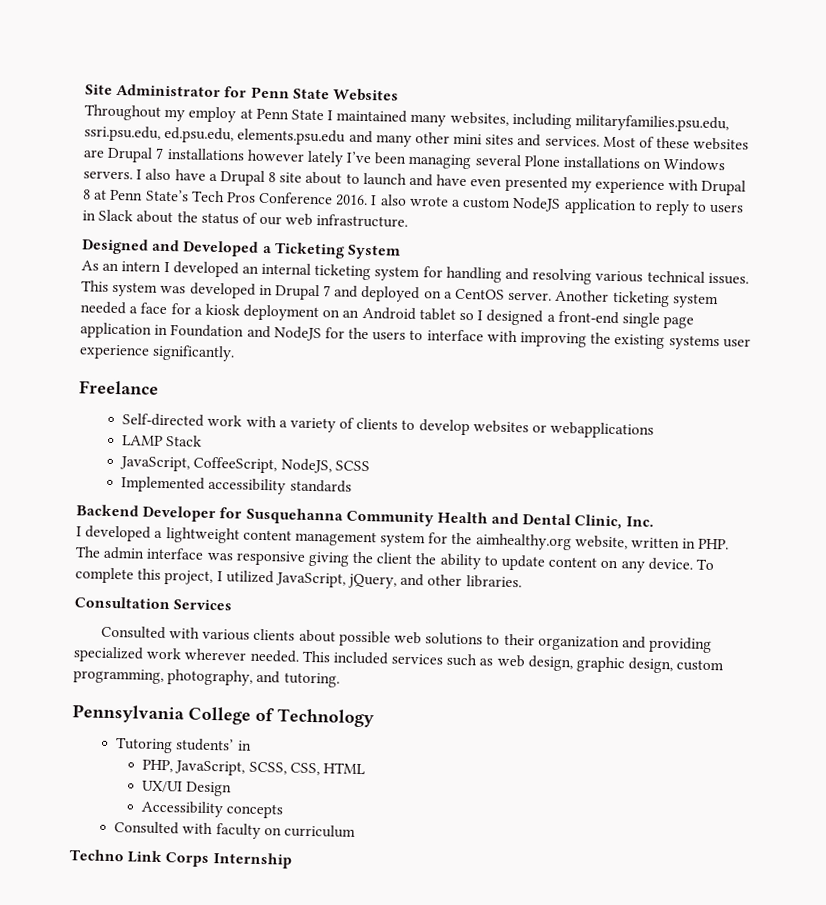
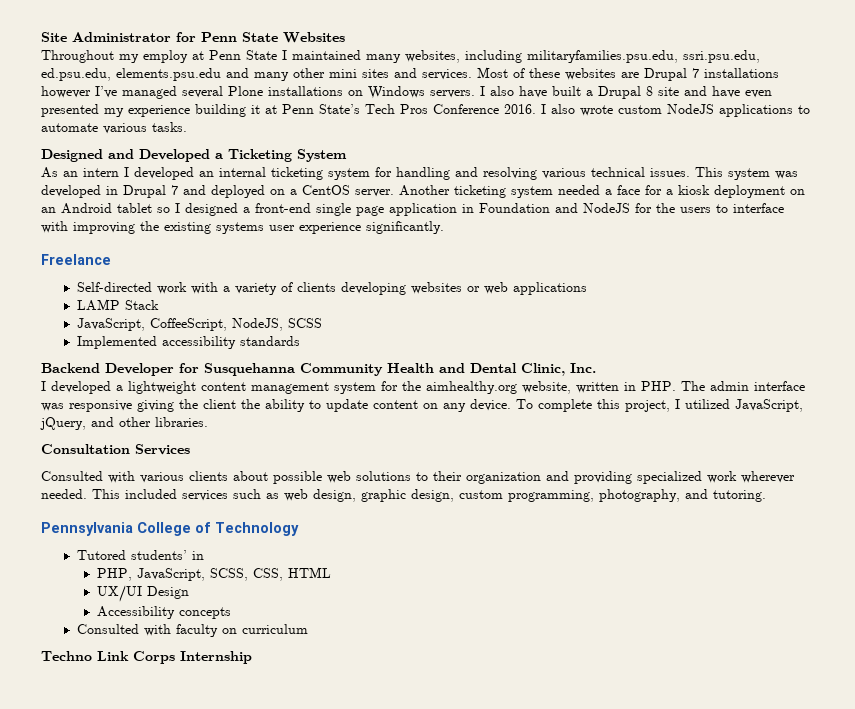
[306,150,472,170] lately I’ve been managing -> [95,86,177,99] I’ve managed
(206, 175) none -> [552,86,581,96] built
[305,171,407,186] about to launch -> (679, 91) none
[668,179,747,196] [83,189,91,200] with Drupal 8 -> [195,104,260,117] building it
[451,199,462,207] a -> (613, 110) none
[563,197,745,216] [82,209,409,228] application to reply to users in Slack about the status of our web infrastructure. -> [719,104,810,117] [41,122,187,134] applications to automate various tasks.
[401,419,655,439] to develop websites or webapplications -> [340,282,587,295] developing websites or web applications
[115,737,174,754] Tutoring -> [76,550,126,560] Tutored

